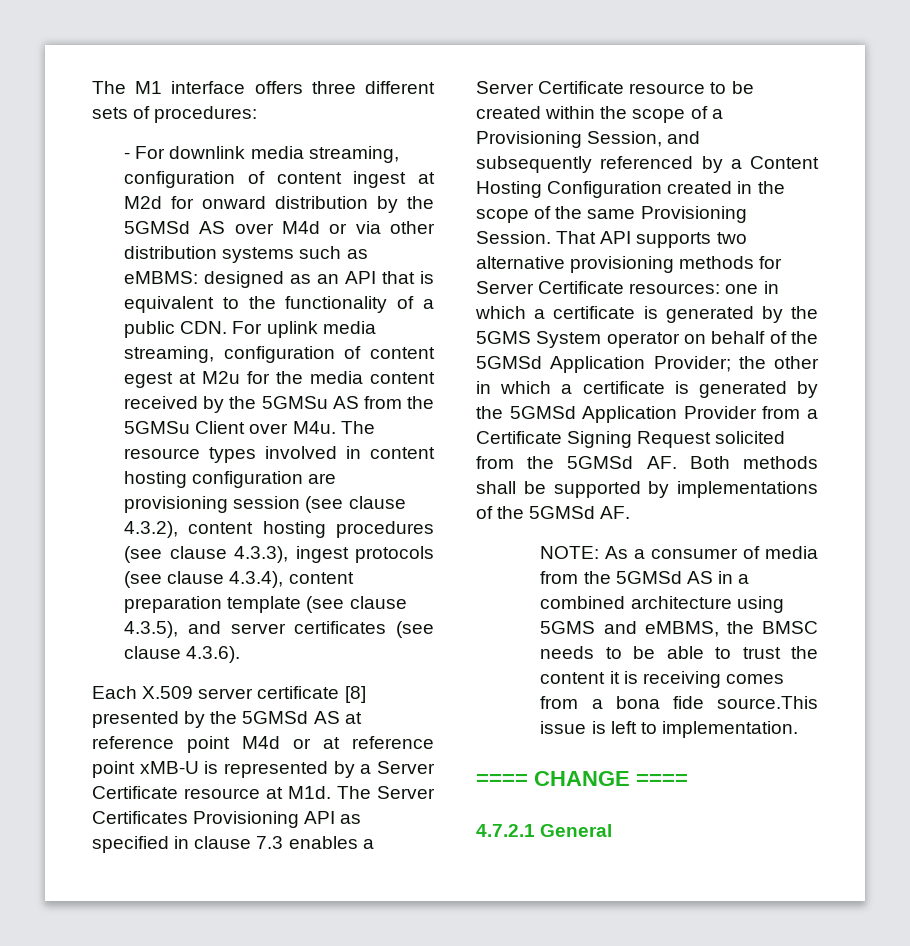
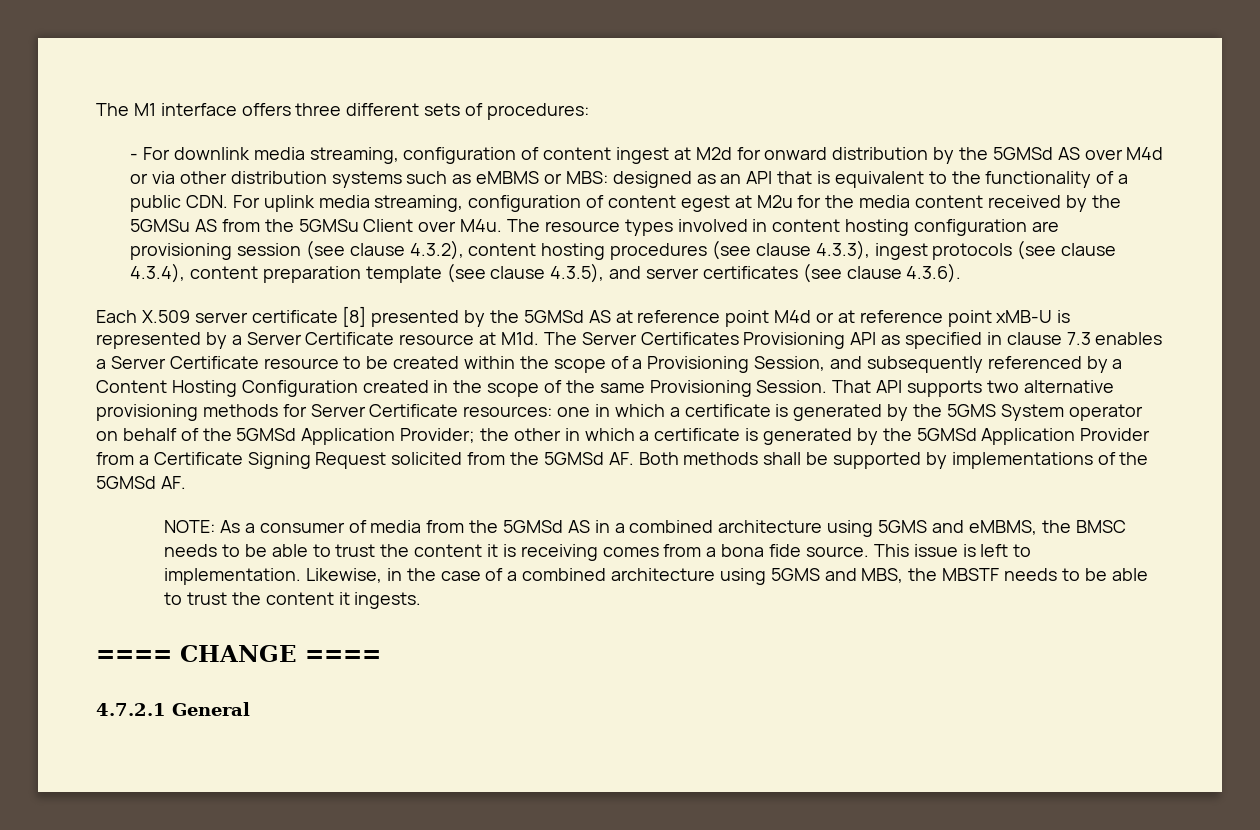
[124,271,199,284] eMBMS: -> [476,171,608,184] eMBMS or MBS:
[717,696,818,709] source.This -> [805,544,909,557] source. This
(798, 729) none -> [306,568,1148,585] [164,592,422,609] Likewise, in the case of a combined architecture using 5GMS and MBS, the MBSTF needs to be able to trust the content it ingests.

